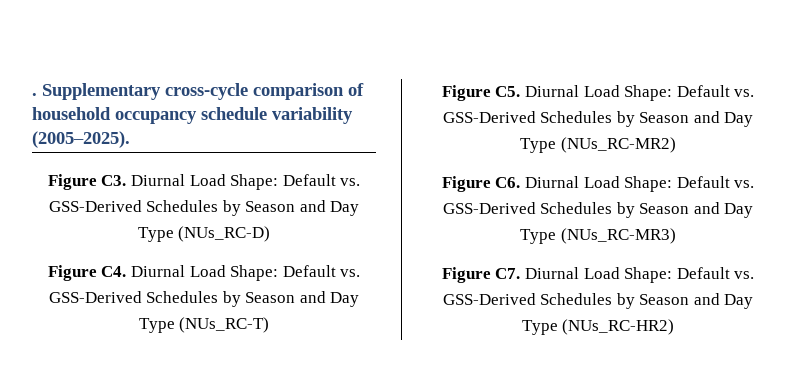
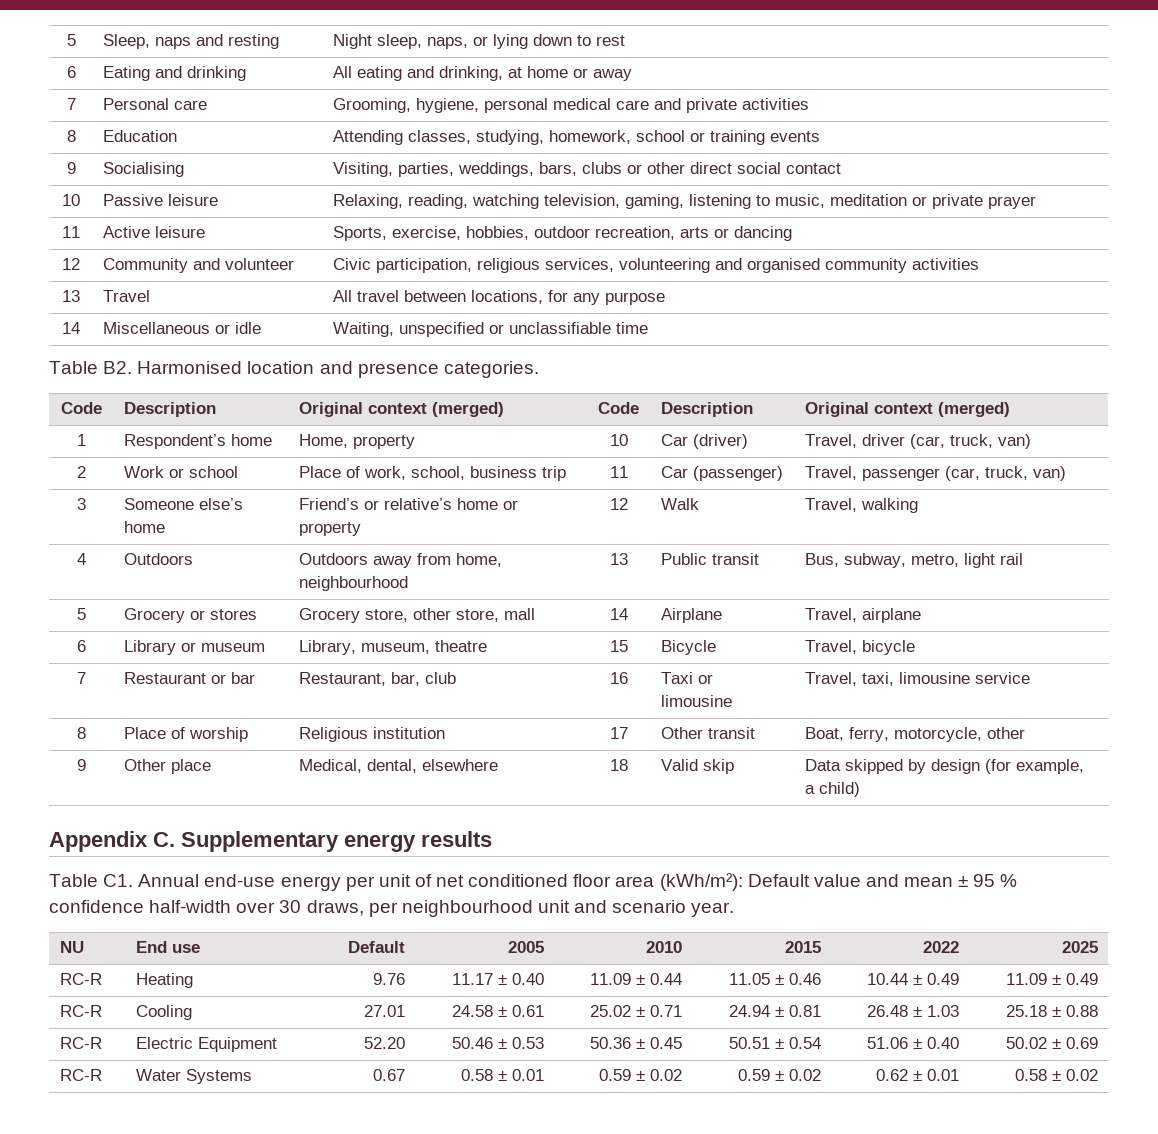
[32,83,364,100] [32,107,353,124] [32,131,130,148] [47,174,361,190] [48,200,360,216] [137,226,271,242] [47,265,361,281] [48,291,360,307] [138,317,270,333] [441,85,755,101] [442,111,754,127] [520,137,676,153] [441,176,755,192] [442,202,754,218] [520,228,676,244] [441,267,755,283] [442,293,754,309] [521,319,675,335] . Supplementary cross-cycle comparison of household occupancy schedule variability (2005–2025). // Figure C3. Diurnal Load Shape: Default vs. GSS-Derived Schedules by Season and Day Type (NUs_RC-D) // Figure C4. Diurnal Load Shape: Default vs. GSS-Derived Schedules by Season and Day Type (NUs_RC-T) // Figure C5. Diurnal Load Shape: Default vs. GSS-Derived Schedules by Season and Day Type (NUs_RC-MR2) // Figure C6. Diurnal Load Shape: Default vs. GSS-Derived Schedules by Season and Day Type (NUs_RC-MR3) // Figure C7. Diurnal Load Shape: Default vs. GSS-Derived Schedules by Season and Day Type (NUs_RC-HR2) -> [66,34,76,46] [103,34,280,49] [333,34,626,49] [66,66,76,78] [103,66,247,81] [333,66,633,81] [66,98,76,110] [103,98,208,110] [333,98,810,113] [66,130,76,142] [103,130,178,142] [333,130,821,145] [66,162,76,174] [103,162,185,177] [333,162,842,177] [62,194,80,206] [103,194,219,206] [333,194,1037,209] [62,226,80,238] [103,226,206,238] [333,226,793,241] [62,258,80,270] [103,258,295,273] [333,258,980,273] [62,290,80,302] [103,290,151,302] [333,290,666,305] [62,322,80,334] [103,322,262,334] [333,322,649,337] [49,361,539,378] [61,402,102,414] [124,402,217,417] [299,402,505,417] [598,402,639,414] [661,402,754,417] [805,402,1011,417] [77,434,86,446] [124,434,273,449] [299,434,416,449] [609,434,628,446] [661,434,749,449] [805,434,1032,449] [77,466,86,478] [124,466,239,478] [299,466,567,481] [609,466,628,478] [661,466,784,481] [805,466,1067,481] [77,498,86,510] [124,498,244,510] [124,521,166,533] [299,498,519,510] [299,522,362,536] [609,498,628,510] [661,498,700,510] [805,498,919,513] [77,553,86,565] [124,553,194,565] [299,553,503,568] [299,576,409,591] [609,553,628,565] [661,553,760,565] [805,553,1024,568] [77,608,86,620] [124,608,258,623] [299,608,536,623] [609,608,628,620] [661,608,723,623] [805,608,922,623] [77,640,86,652] [124,640,266,655] [299,640,488,655] [609,640,628,652] [661,640,717,655] [805,640,916,655] [77,672,86,684] [124,672,256,684] [299,672,457,686] [609,672,628,684] [661,672,714,684] [661,695,733,707] [805,672,1031,686] [77,727,86,739] [124,727,249,742] [299,727,446,742] [609,727,628,739] [661,727,756,739] [805,727,1026,742] [77,759,86,771] [124,759,212,774] [299,759,499,773] [609,759,628,771] [661,759,735,774] [805,759,1085,774] [805,782,861,797] [49,831,492,852] [49,873,1018,891] [49,900,735,917] [60,941,85,953] [136,941,201,953] [347,941,405,953] [507,941,544,953] [645,941,682,953] [784,941,821,953] [922,941,959,953] [1061,941,1098,953] [60,973,103,985] [136,973,194,988] [372,973,405,985] [451,973,544,985] [589,973,682,985] [728,973,821,985] [866,973,959,985] [1005,973,1098,985] [60,1005,103,1017] [136,1005,193,1020] [363,1005,405,1017] [451,1005,544,1017] [589,1005,682,1017] [728,1005,821,1017] [866,1005,959,1017] [1005,1005,1098,1017] [60,1037,103,1049] [136,1037,278,1052] [363,1037,405,1049] [451,1037,544,1049] [589,1037,682,1049] [728,1037,821,1049] [866,1037,959,1049] [1005,1037,1098,1049] [60,1069,103,1081] [136,1069,253,1084] [372,1069,405,1081] [460,1069,544,1081] [598,1069,682,1081] [737,1069,821,1081] [875,1069,959,1081] [1014,1069,1098,1081] 5 | Sleep, naps and resting | Night sleep, naps, or lying down to rest // 6 | Eating and drinking | All eating and drinking, at home or away // 7 | Personal care | Grooming, hygiene, personal medical care and private activities // 8 | Education | Attending classes, studying, homework, school or training events // 9 | Socialising | Visiting, parties, weddings, bars, clubs or other direct social contact // 10 | Passive leisure | Relaxing, reading, watching television, gaming, listening to music, meditation or private prayer // 11 | Active leisure | Sports, exercise, hobbies, outdoor recreation, arts or dancing // 12 | Community and volunteer | Civic participation, religious services, volunteering and organised community activities // 13 | Travel | All travel between locations, for any purpose // 14 | Miscellaneous or idle | Waiting, unspecified or unclassifiable time // Table B2. Harmonised location and presence categories. // Code | Description | Original context (merged) | Code | Description | Original context (merged) // 1 | Respondent’s home | Home, property | 10 | Car (driver) | Travel, driver (car, truck, van) // 2 | Work or school | Place of work, school, business trip | 11 | Car (passenger) | Travel, passenger (car, truck, van) // 3 | Someone else’s home | Friend’s or relative’s home or property | 12 | Walk | Travel, walking // 4 | Outdoors | Outdoors away from home, neighbourhood | 13 | Public transit | Bus, subway, metro, light rail // 5 | Grocery or stores | Grocery store, other store, mall | 14 | Airplane | Travel, airplane // 6 | Library or museum | Library, museum, theatre | 15 | Bicycle | Travel, bicycle // 7 | Restaurant or bar | Restaurant, bar, club | 16 | Taxi or limousine | Travel, taxi, limousine service // 8 | Place of worship | Religious institution | 17 | Other transit | Boat, ferry, motorcycle, other // 9 | Other place | Medical, dental, elsewhere | 18 | Valid skip | Data skipped by design (for example, a child) // Appendix C. Supplementary energy results // Table C1. Annual end-use energy per unit of net conditioned floor area (kWh/m²): Default value and mean ± 95 % confidence half-width over 30 draws, per neighbourhood unit and scenario year. // NU | End use | Default | 2005 | 2010 | 2015 | 2022 | 2025 // RC-R | Heating | 9.76 | 11.17 ± 0.40 | 11.09 ± 0.44 | 11.05 ± 0.46 | 10.44 ± 0.49 | 11.09 ± 0.49 // RC-R | Cooling | 27.01 | 24.58 ± 0.61 | 25.02 ± 0.71 | 24.94 ± 0.81 | 26.48 ± 1.03 | 25.18 ± 0.88 // RC-R | Electric Equipment | 52.20 | 50.46 ± 0.53 | 50.36 ± 0.45 | 50.51 ± 0.54 | 51.06 ± 0.40 | 50.02 ± 0.69 // RC-R | Water Systems | 0.67 | 0.58 ± 0.01 | 0.59 ± 0.02 | 0.59 ± 0.02 | 0.62 ± 0.01 | 0.58 ± 0.02

